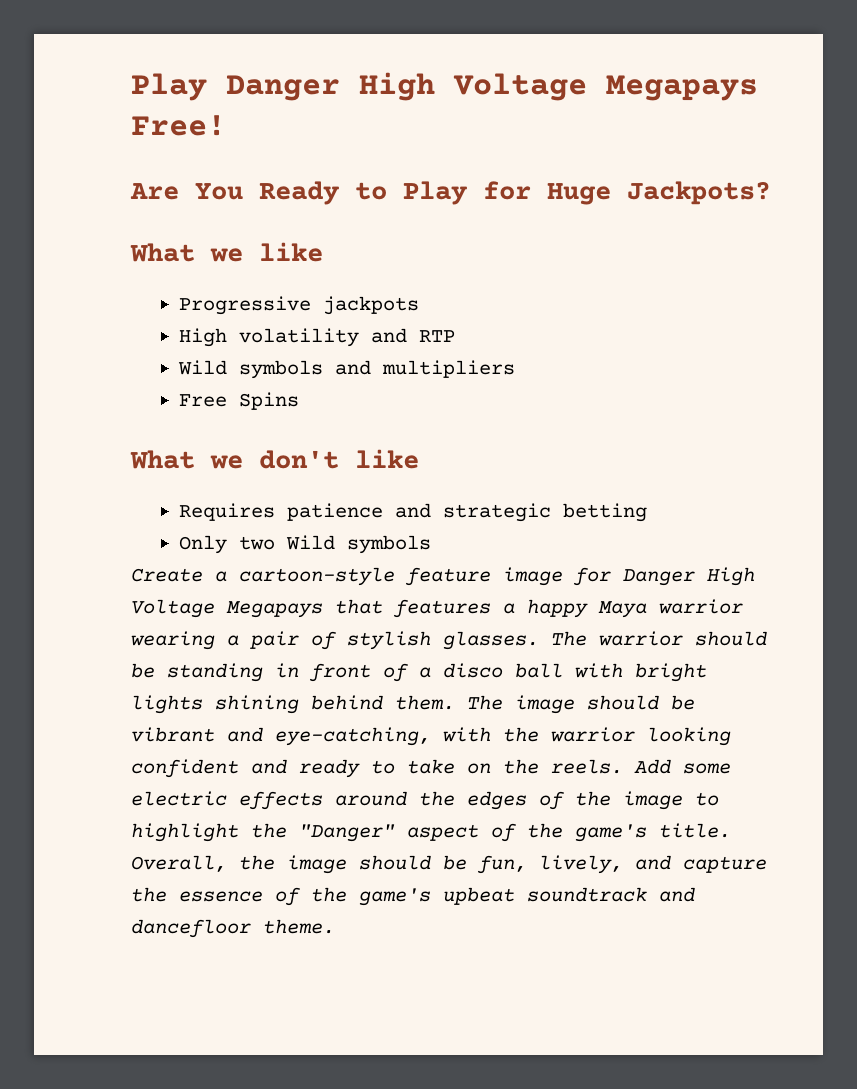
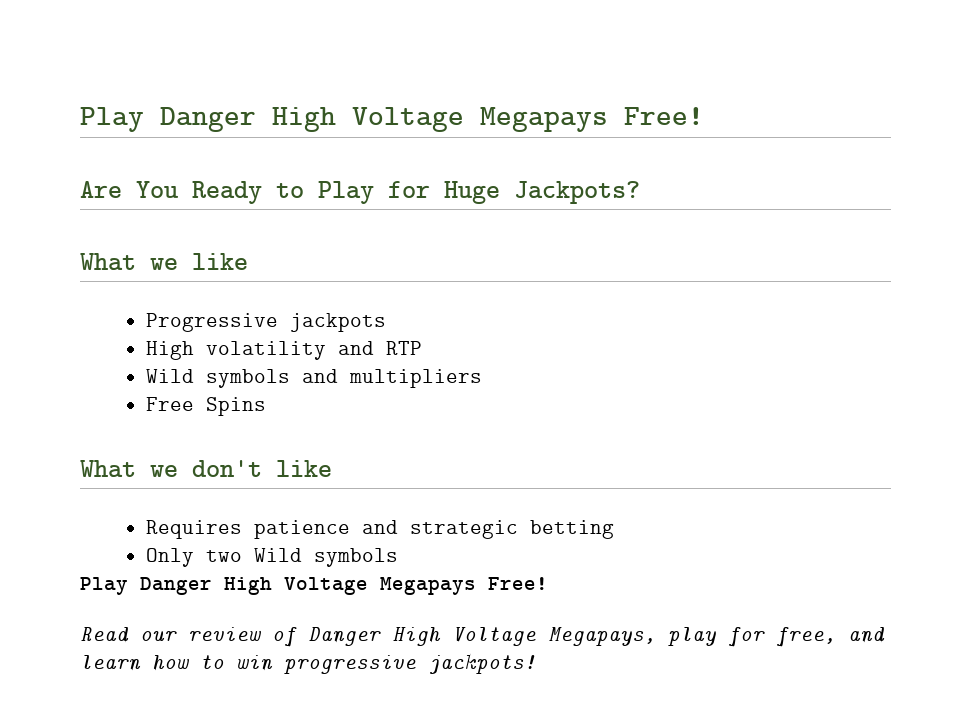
[131,567,755,586] [131,599,743,618] [131,631,767,650] [131,663,707,682] [131,695,695,714] [131,727,731,746] [131,759,731,778] [131,791,719,810] [131,823,731,842] [131,855,767,874] [131,887,695,906] [131,919,335,938] Create a cartoon-style feature image for Danger High Voltage Megapays that features a happy Maya warrior wearing a pair of stylish glasses. The warrior should be standing in front of a disco ball with bright lights shining behind them. The image should be vibrant and eye-catching, with the warrior looking confident and ready to take on the reels. Add some electric effects around the edges of the image to highlight the "Danger" aspect of the game's title. Overall, the image should be fun, lively, and capture the essence of the game's upbeat soundtrack and dancefloor theme. -> [80,577,548,595] [80,627,885,647] [80,653,536,674] Play Danger High Voltage Megapays Free! // Read our review of Danger High Voltage Megapays, play for free, and learn how to win progressive jackpots!

